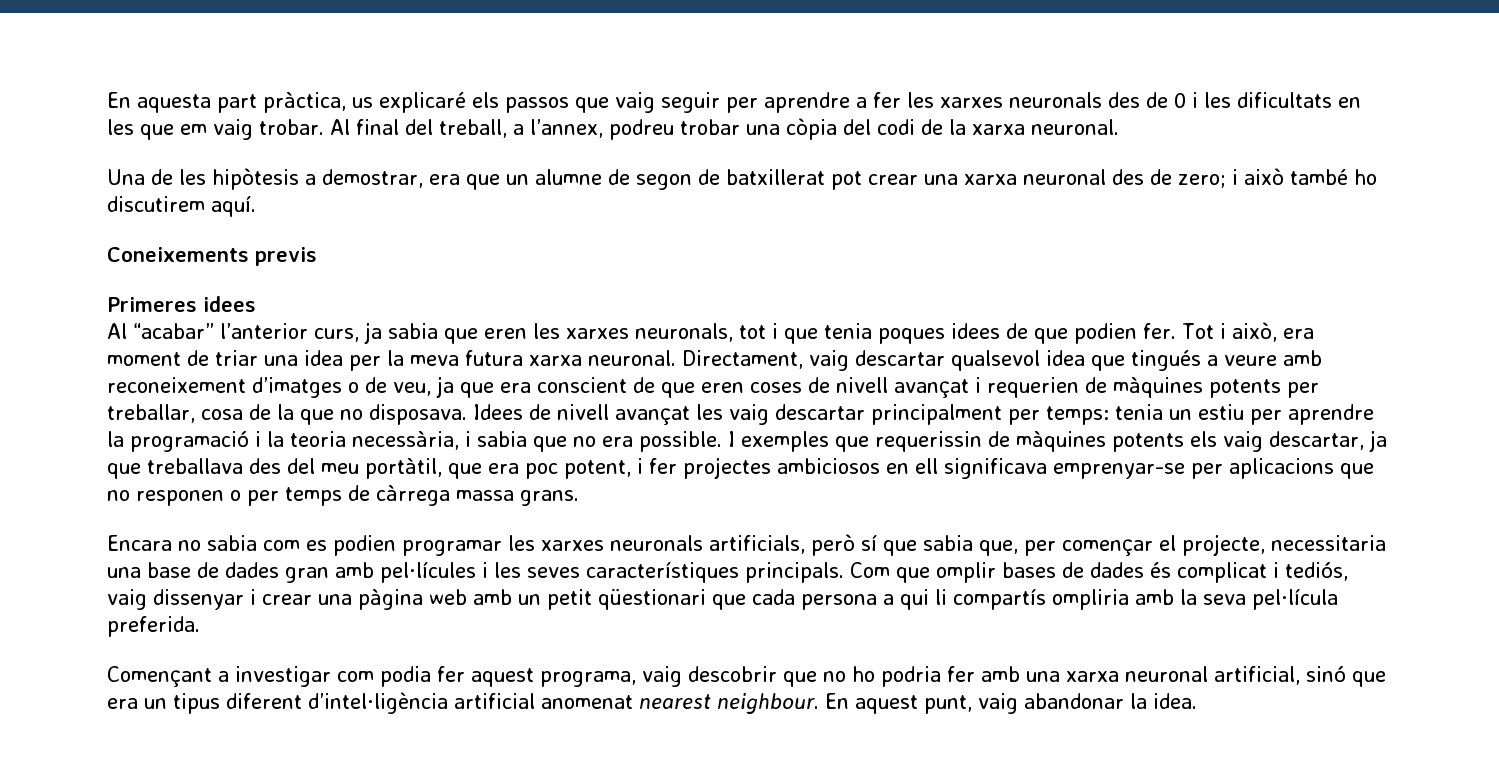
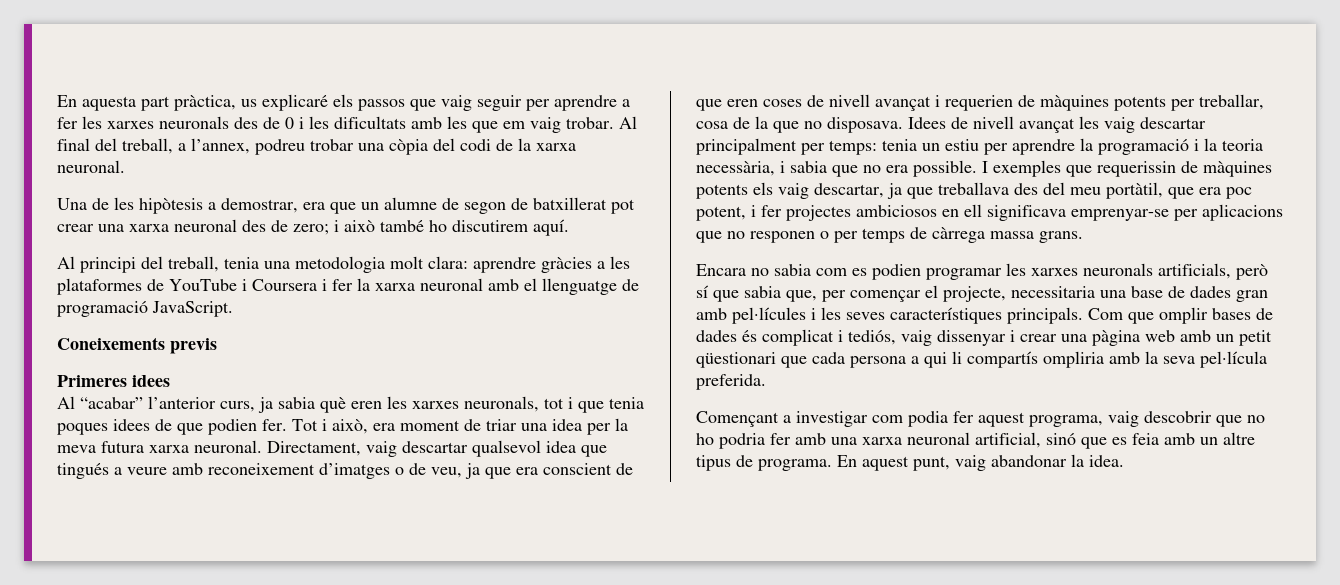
[1338,97,1361,108] en -> [411,117,442,129] amb
(256, 206) none -> [57,256,630,273] [57,278,639,295] [57,301,233,317] // Al principi del treball, tenia una metodologia molt clara: aprendre gràcies a les plataformes de YouTube i Coursera i fer la xarxa neuronal amb el llenguatge de programació JavaScript.
[444,328,478,344] que -> [320,397,346,413] què
[107,692,819,714] era un tipus diferent d’intel·ligència artificial anomenat nearest neighbour. -> [1112,432,1255,445] [696,455,832,471] es feia amb un altre tipus de programa.

